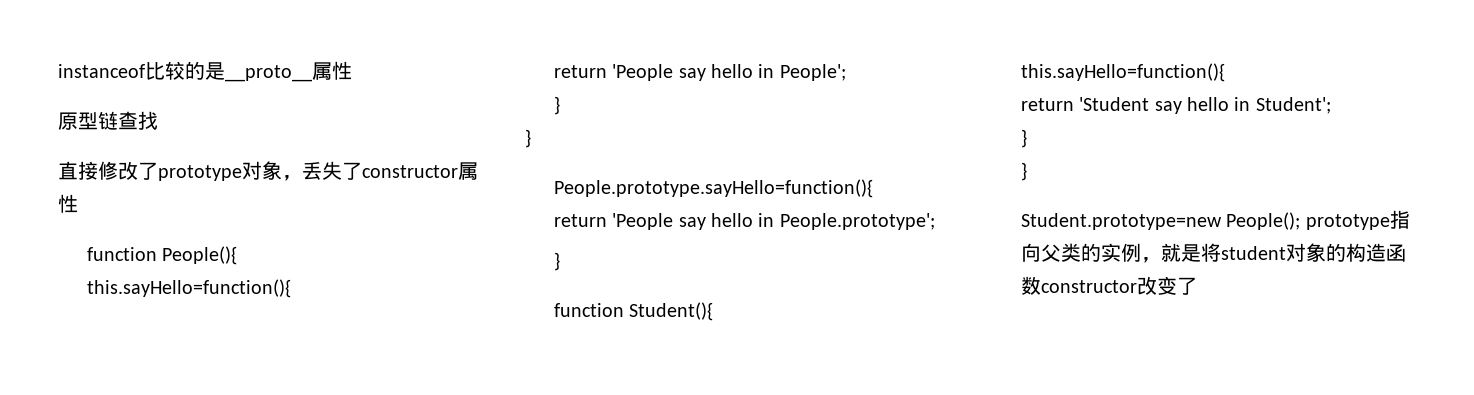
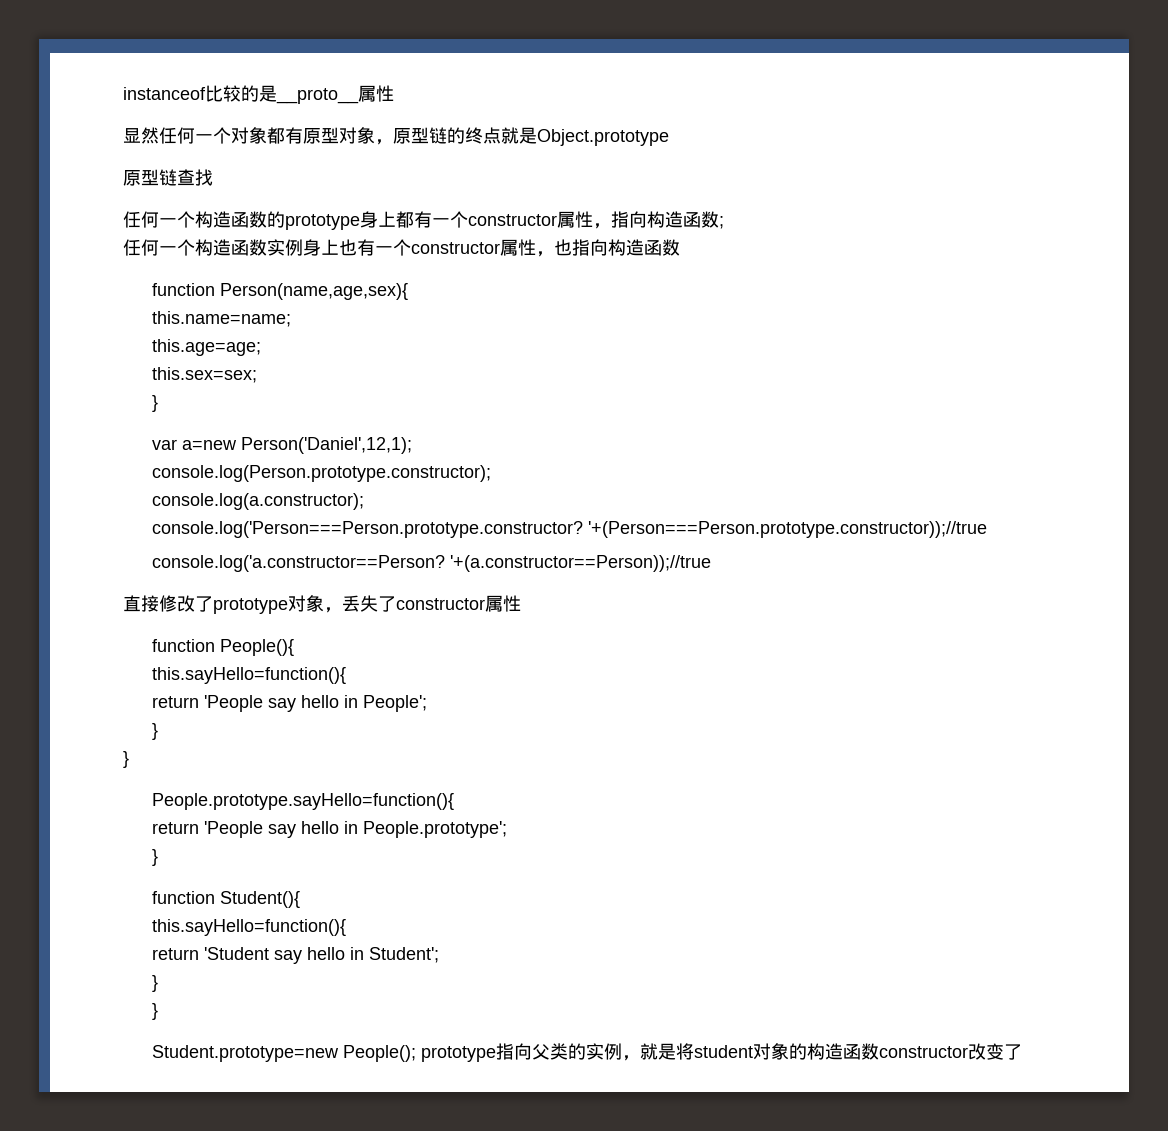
[58,111,158,130] 原型链查找 -> [123,127,669,146] [123,169,213,186] [123,211,724,230] [123,239,680,257] [151,283,408,300] [151,311,291,327] [151,339,261,356] [151,367,257,383] [151,395,158,412] [151,437,412,454] [151,465,491,482] [151,493,364,510] [151,521,987,538] [151,555,711,572] 显然任何一个对象都有原型对象，原型链的终点就是Object.prototype // 原型链查找 // 任何一个构造函数的prototype身上都有一个constructor属性，指向构造函数; // 任何一个构造函数实例身上也有一个constructor属性，也指向构造函数 // function Person(name,age,sex){ // this.name=name; // this.age=age; // this.sex=sex; // } // var a=new Person('Daniel',12,1); // console.log(Person.prototype.constructor); // console.log(a.constructor); // console.log('Person===Person.prototype.constructor? '+(Person===Person.prototype.constructor));//true // console.log('a.constructor==Person? '+(a.constructor==Person));//true

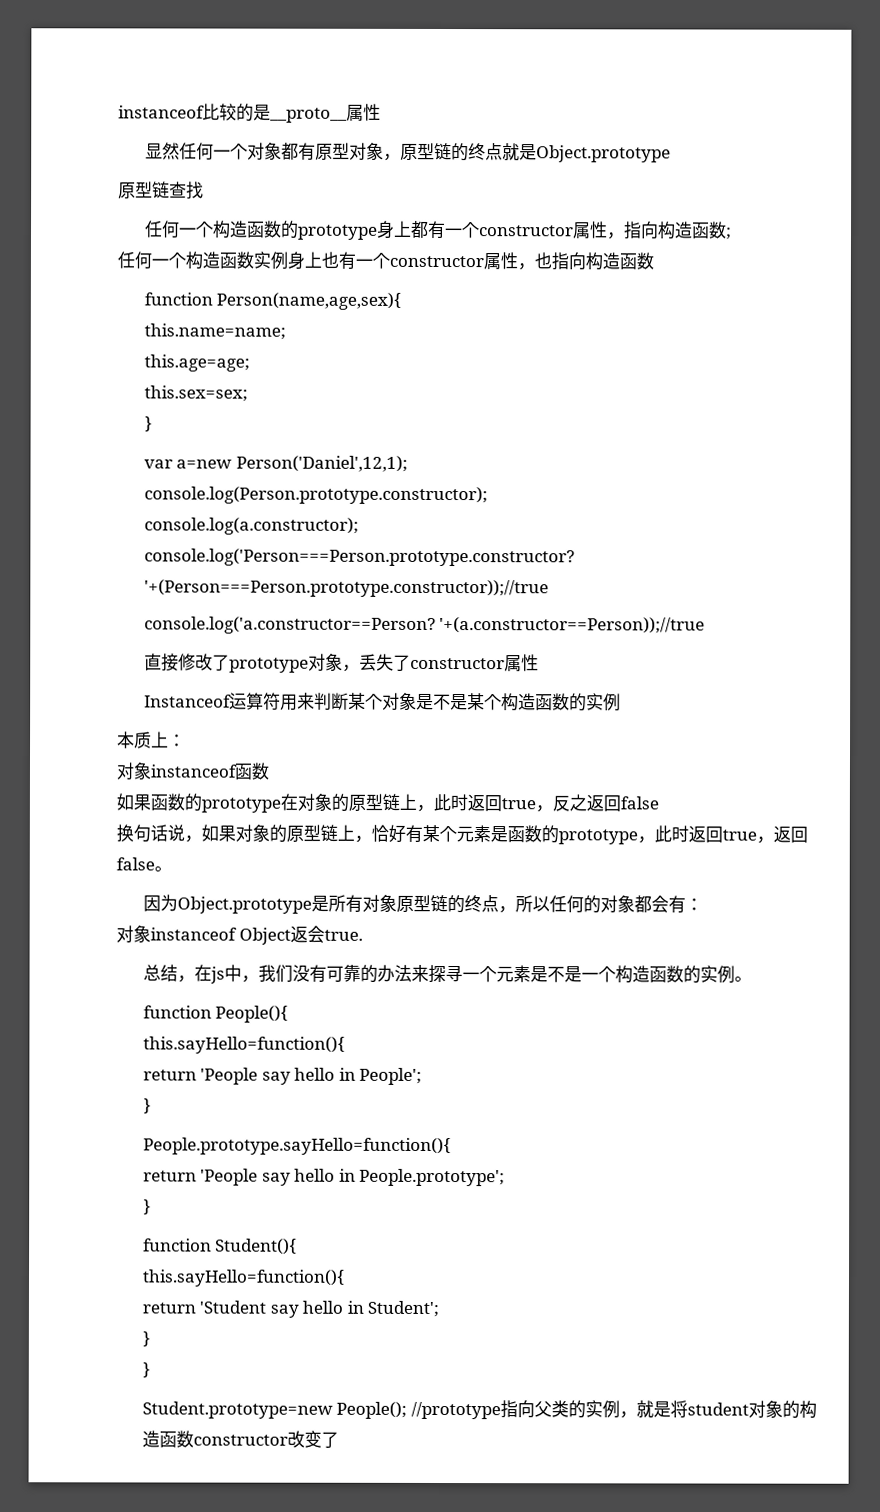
(521, 603) none -> [144,692,622,712] [117,731,186,749] [116,762,269,780] [116,793,659,813] [116,824,808,845] [116,857,172,872] [143,894,704,914] [116,925,363,945] [143,964,753,984] // Instanceof运算符用来判断某个对象是不是某个构造函数的实例 // 本质上： // 对象instanceof函数 // 如果函数的prototype在对象的原型链上，此时返回true，反之返回false // 换句话说，如果对象的原型链上，恰好有某个元素是函数的prototype，此时返回true，返回false。 // 因为Object.prototype是所有对象原型链的终点，所以任何的对象都会有： // 对象instanceof Object返会true. // 总结，在js中，我们没有可靠的办法来探寻一个元素是不是一个构造函数的实例。
[123,751,129,768] // } -> (151, 1106) none
[420,1046,496,1062] prototype -> [410,1401,501,1420] //prototype

